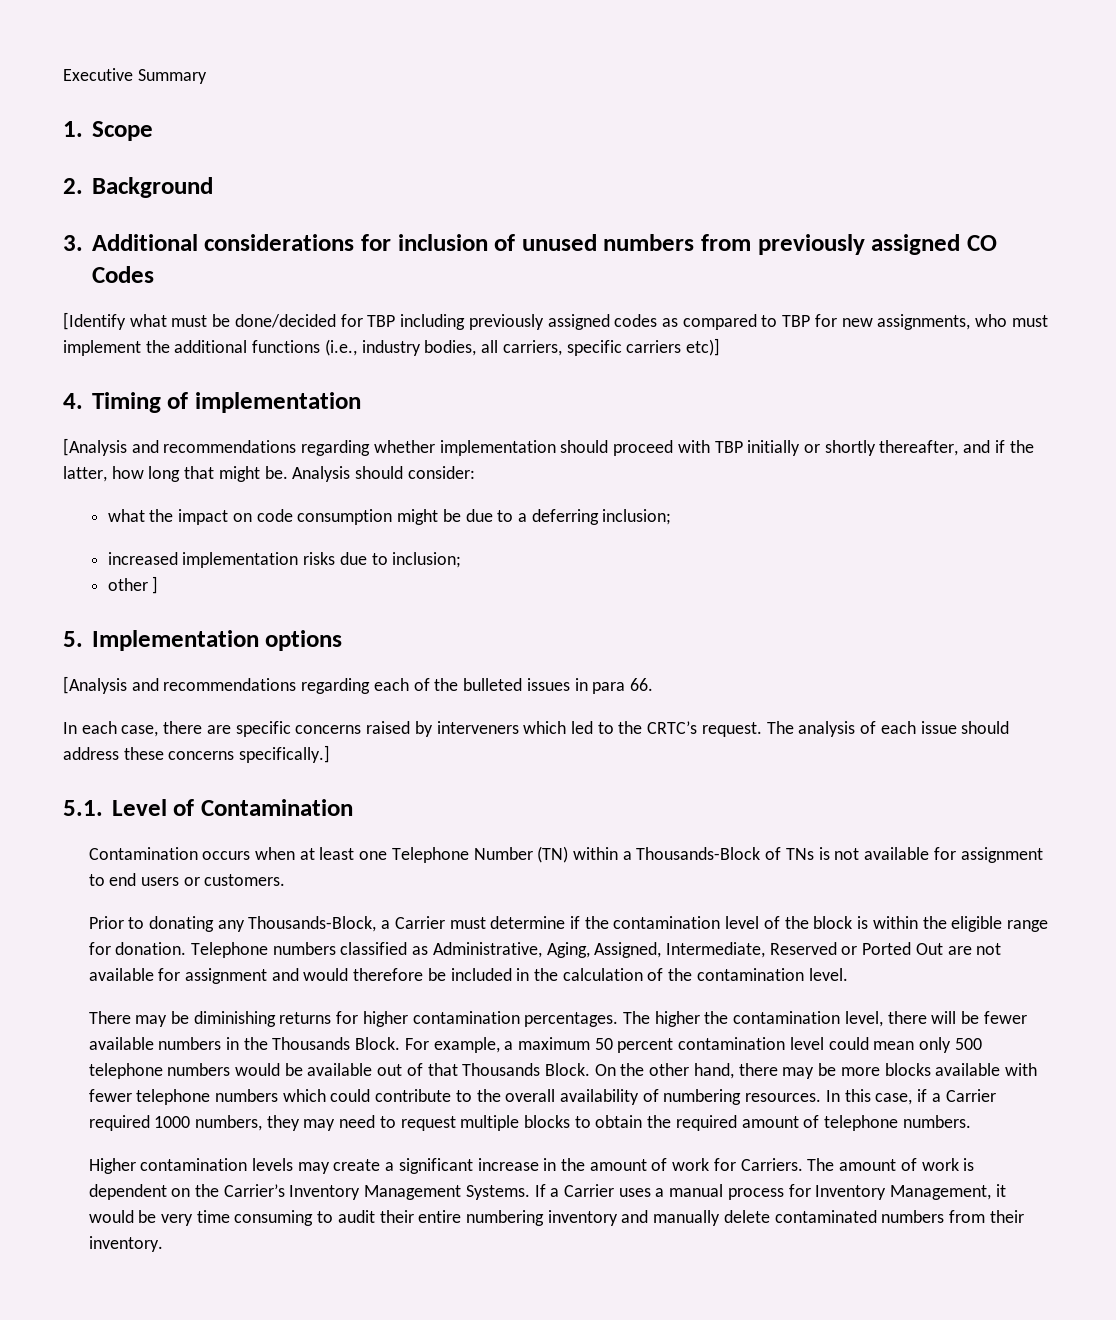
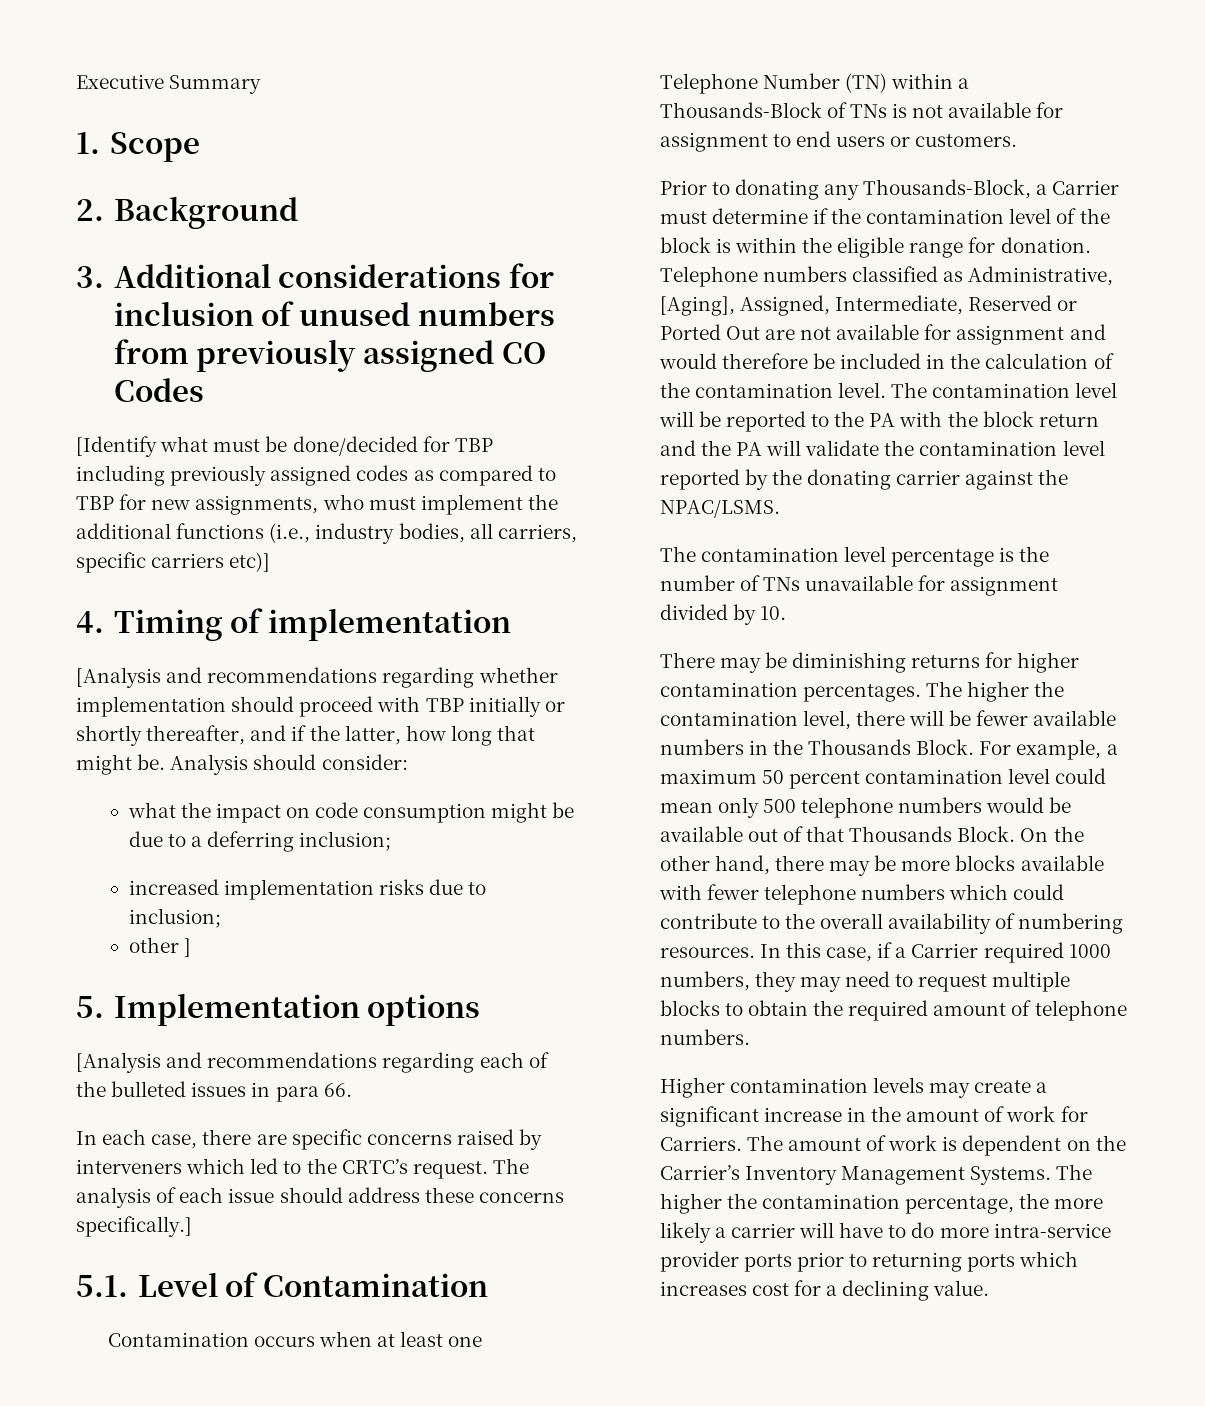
[546,942,590,958] Aging, -> [659,296,735,316] [Aging],
(848, 974) none -> [891,382,1118,398] [658,411,1099,432] [659,440,1105,456] [659,469,1069,490] [659,500,780,518] [659,546,1050,567] [659,575,1059,596] [659,604,786,625] The contamination level will be reported to the PA with the block return and the PA will validate the contamination level reported by the donating carrier against the NPAC/LSMS. // The contamination level percentage is the number of TNs unavailable for assignment divided by 10.
[534,1184,1006,1200] [88,1210,1024,1226] [88,1236,163,1252] If a Carrier uses a manual process for Inventory Management, it would be very time consuming to audit their entire numbering inventory and manually delete contaminated numbers from their inventory. -> [1056,1164,1093,1180] [659,1193,1104,1214] [659,1222,1111,1243] [659,1251,1079,1272] [659,1280,990,1301] The higher the contamination percentage, the more likely a carrier will have to do more intra-service provider ports prior to returning ports which increases cost for a declining value.

